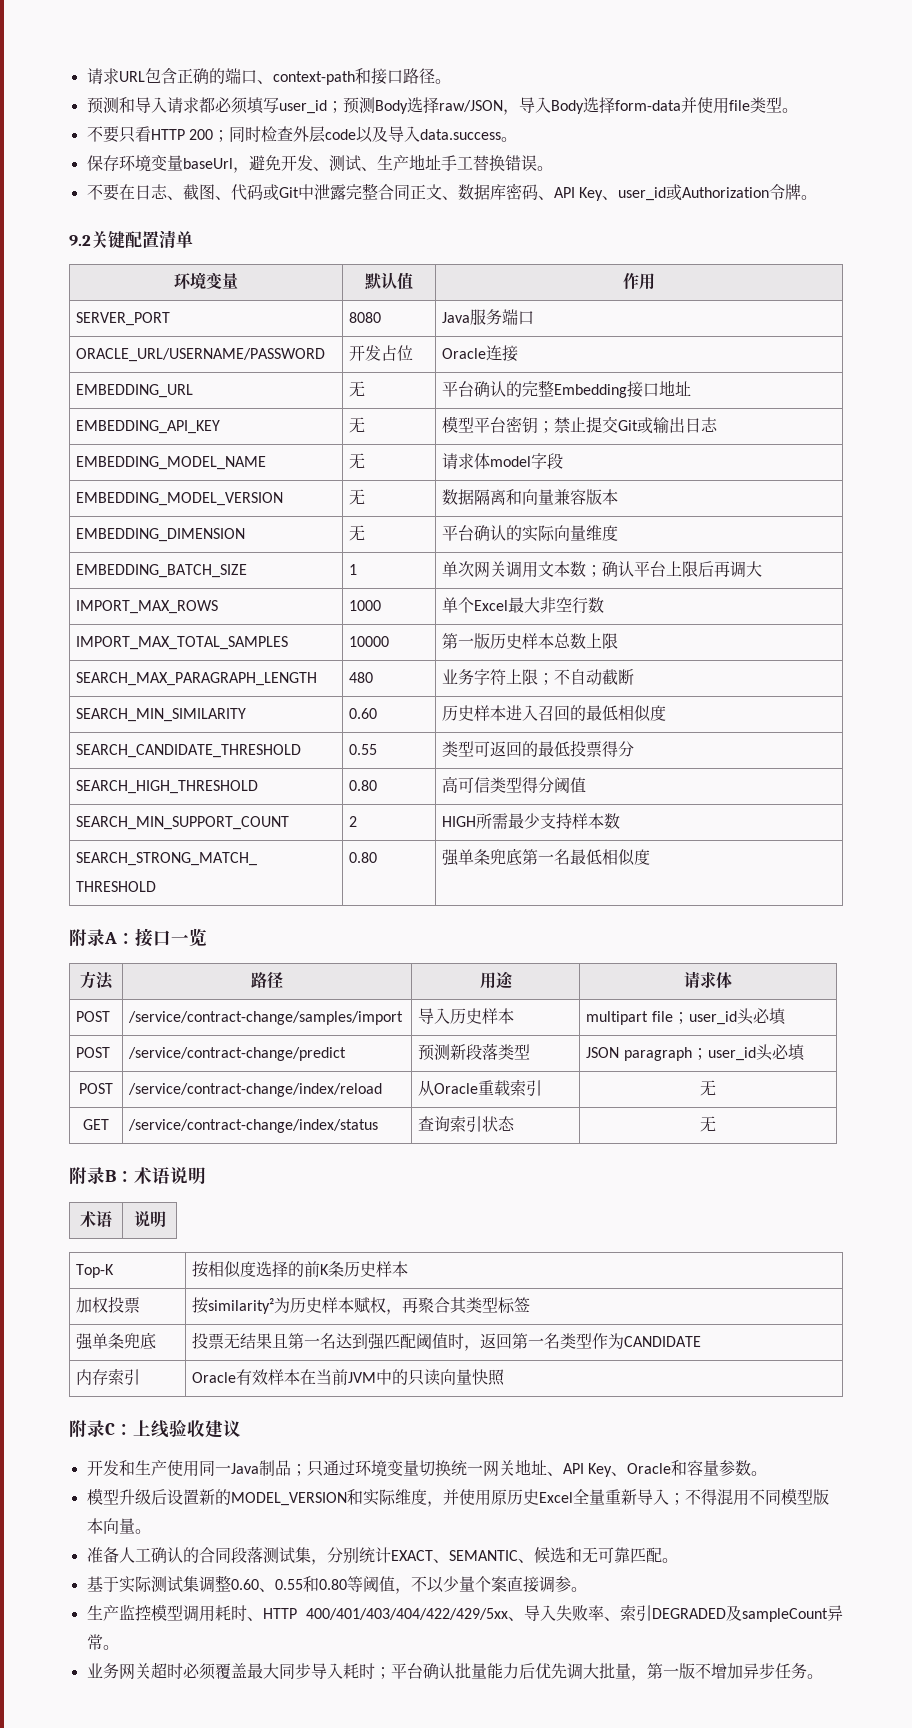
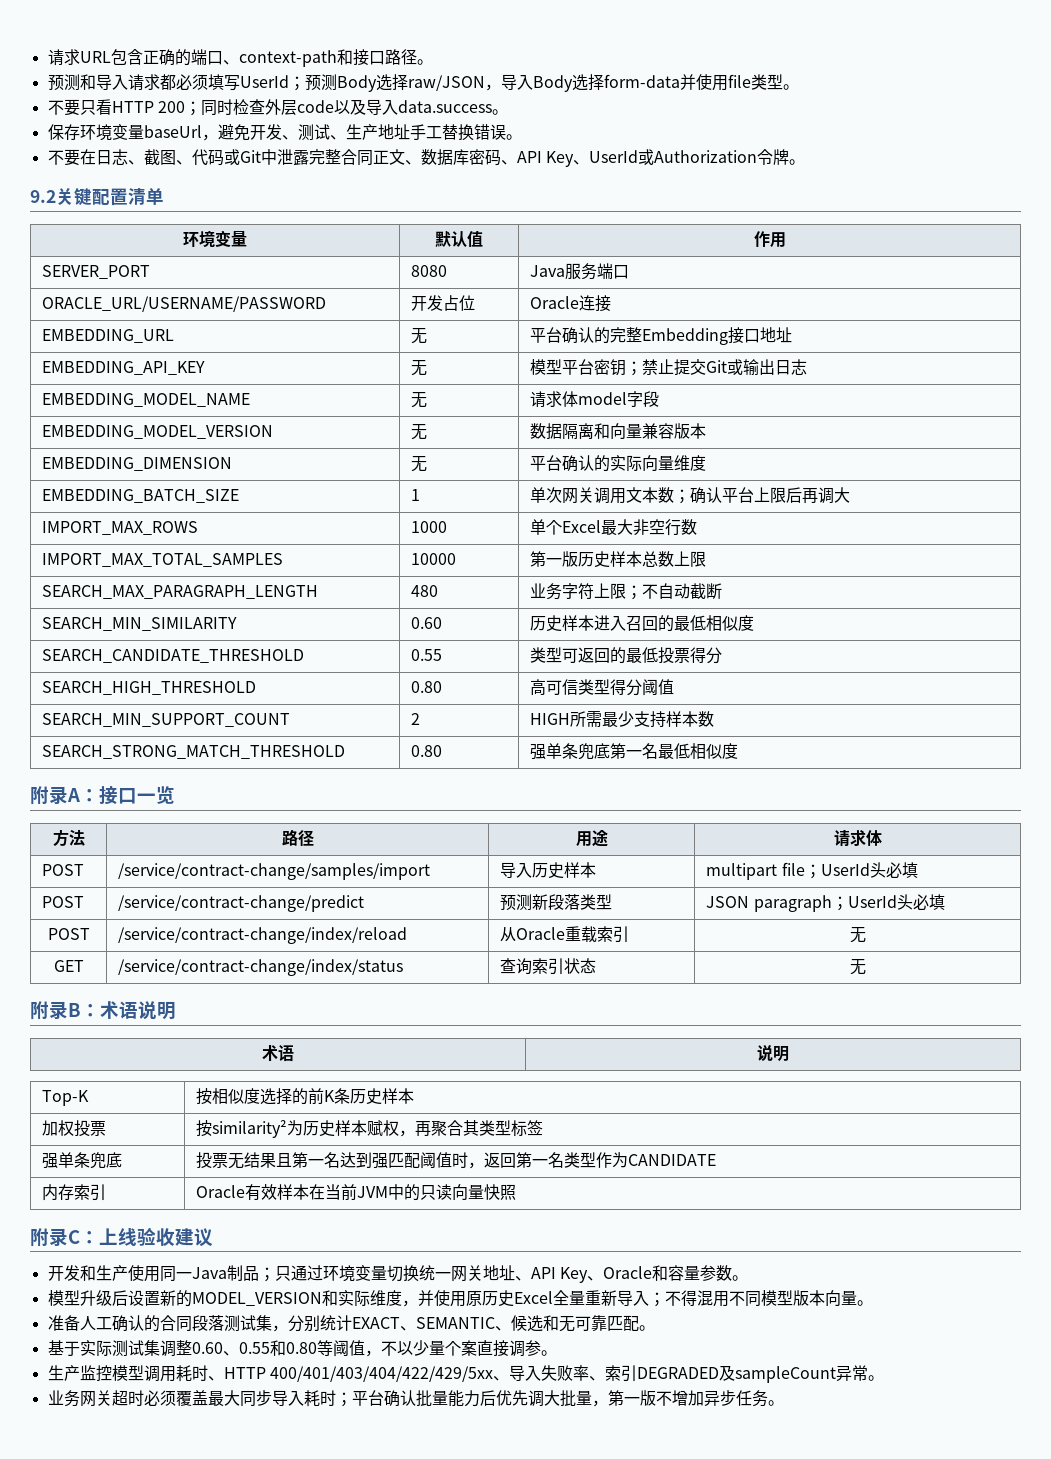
[278,100,327,114] user_id -> [239,75,289,88] UserId
[617,187,666,201] user_id -> [588,150,638,163] UserId
[688,1011,737,1025] user_id -> [820,863,870,876] UserId
[707,1047,756,1061] user_id -> [847,895,897,908] UserId

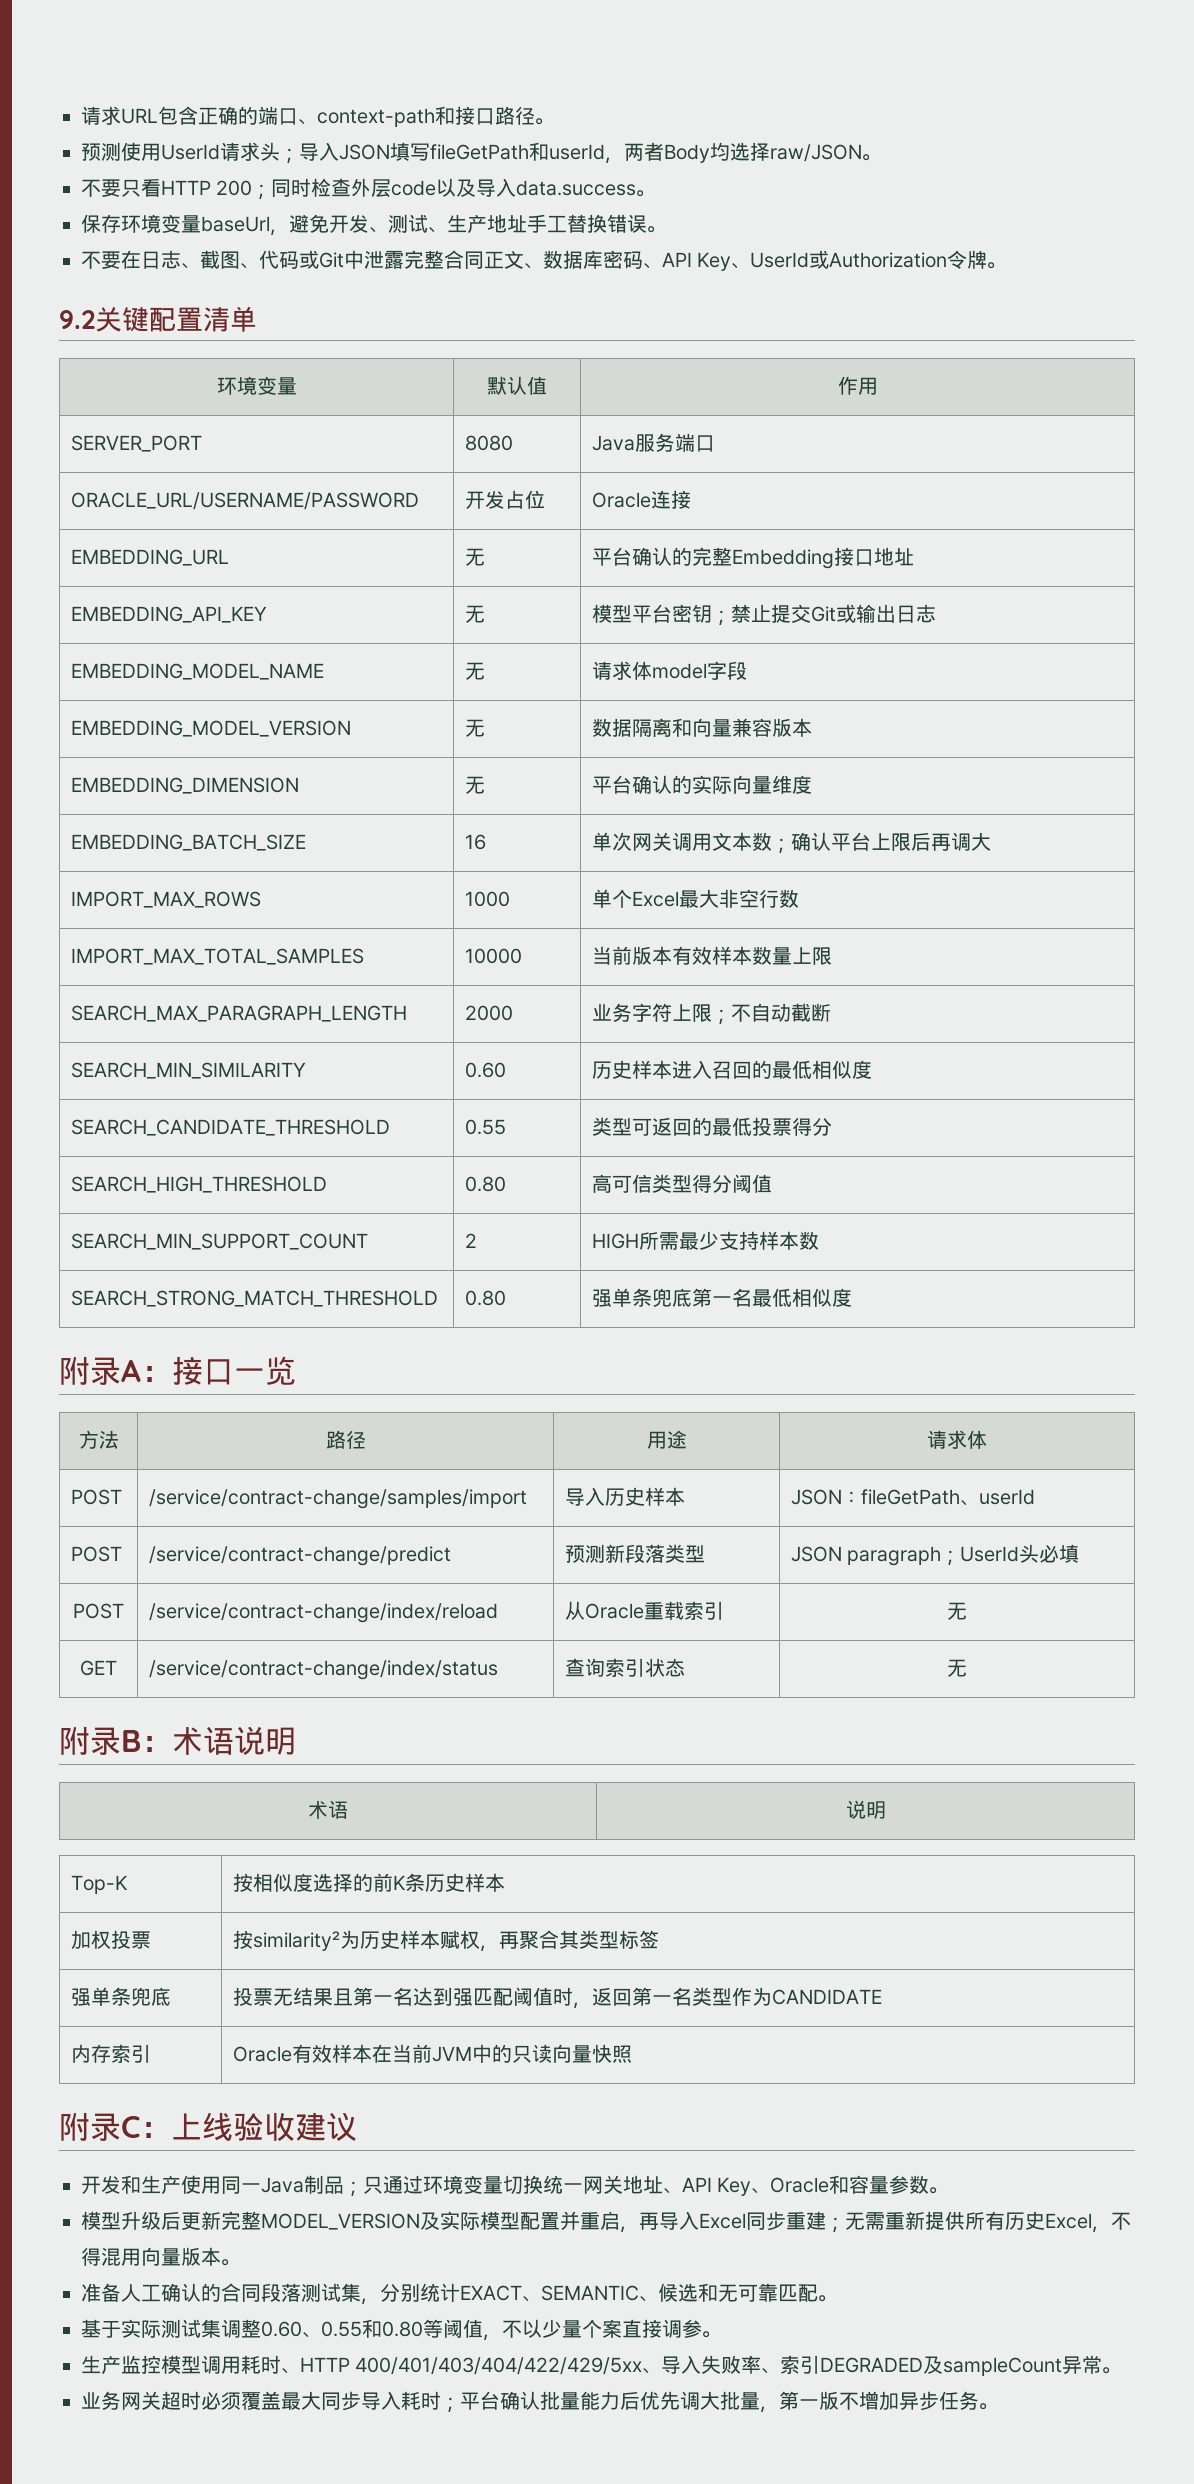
[79,74,783,92] 和导入请求都必须填写UserId；预测Body选择raw/JSON，导入Body选择form-data并使用file类型 -> [121,142,862,164] 使用UserId请求头；导入JSON填写fileGetPath和userId，两者Body均选择raw/JSON
[411,489,421,501] 1 -> [464,834,486,850] 16
[530,551,675,568] 第一版历史样本总数 -> [591,946,792,965] 当前版本有效样本数量
[411,585,439,597] 480 -> [464,1005,513,1021] 2000
[706,862,918,880] multipart file；UserId头必填 -> [790,1489,1035,1506] JSON：fileGetPath、userId
[127,1290,857,1307] 设置新的MODEL_VERSION和实际维度，并使用原历史Excel全量重新导入；不得混用不同模型版本向量 -> [181,2211,1131,2233] [81,2247,221,2266] 更新完整MODEL_VERSION及实际模型配置并重启，再导入Excel同步重建；无需重新提供所有历史Excel，不得混用向量版本

